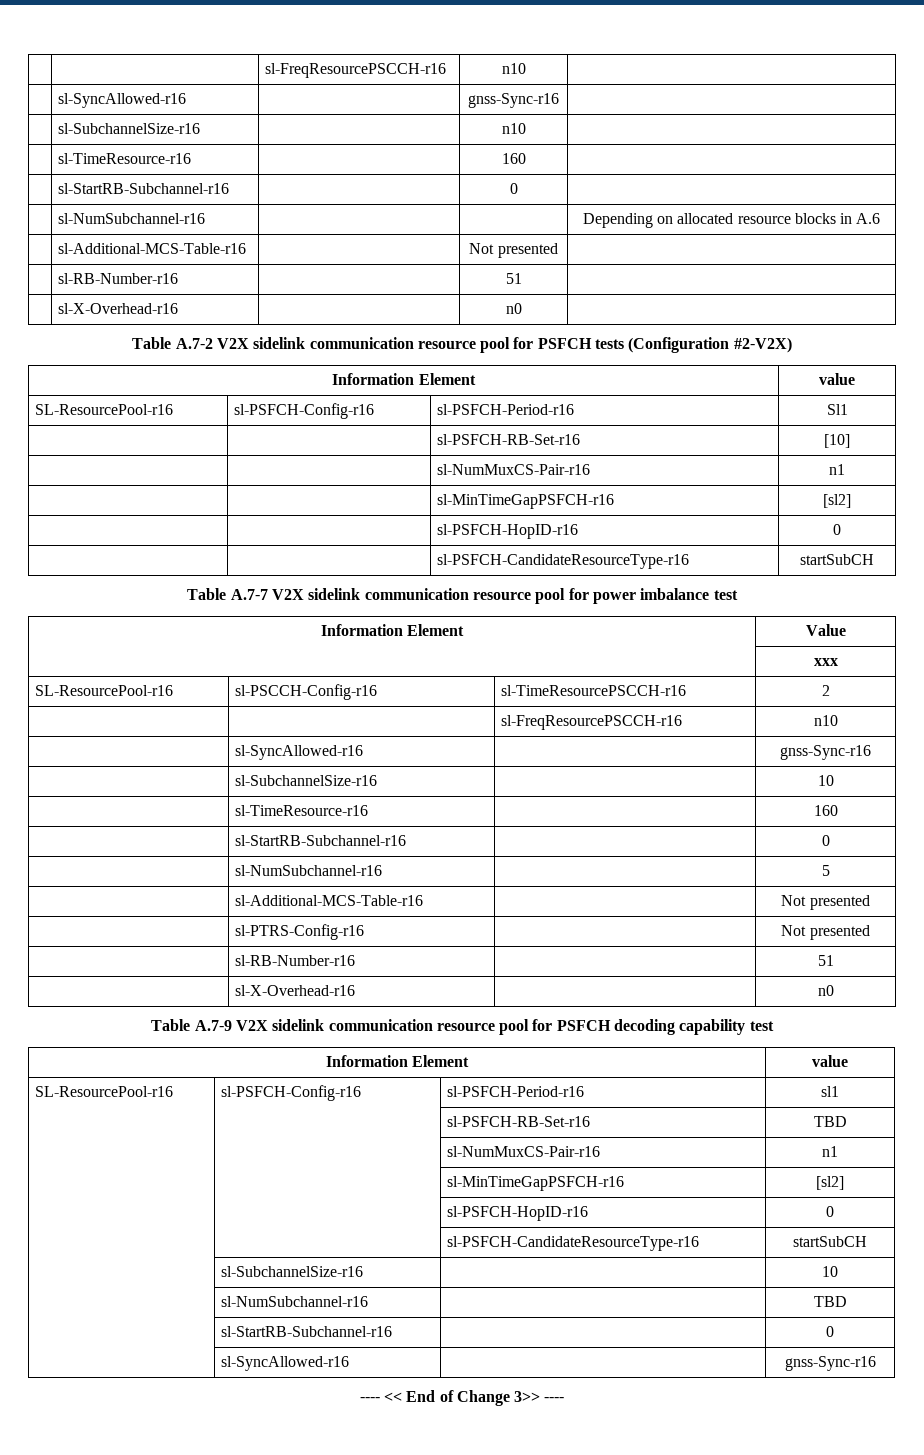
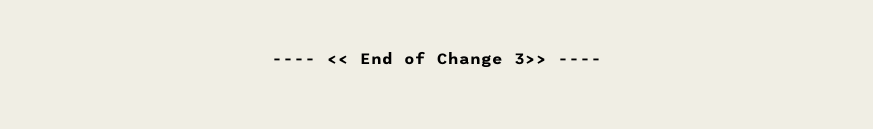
[265,63,447,78] [501,63,526,74] [58,93,187,108] [468,93,559,108] [58,123,201,134] [501,123,526,134] [58,153,192,164] [501,153,526,164] [58,183,230,194] [509,183,518,194] [58,213,206,224] [582,213,881,228] [58,243,247,254] [469,243,558,258] [58,273,179,284] [505,273,522,284] [58,303,179,314] [505,303,522,314] [132,337,792,353] [332,373,476,385] [819,373,855,385] [35,404,174,415] [234,403,375,419] [437,404,575,415] [826,404,848,415] [437,434,581,445] [824,434,850,448] [437,464,591,475] [829,464,845,475] [437,494,615,509] [823,494,851,508] [437,524,579,539] [833,524,841,535] [437,554,690,569] [800,554,874,565] [187,588,738,604] [320,624,465,636] [805,624,846,636] [813,658,838,666] [35,685,174,696] [235,684,378,700] [501,685,687,696] [821,685,830,696] [501,715,683,730] [813,715,838,726] [235,745,364,760] [780,745,871,760] [235,775,378,786] [817,775,834,786] [235,805,369,816] [813,805,838,816] [235,835,407,846] [821,835,830,846] [235,865,383,876] [821,865,830,876] [235,895,424,906] [781,895,870,910] [235,924,365,940] [781,925,870,940] [235,955,356,966] [817,955,834,966] [235,985,356,996] [817,985,834,996] [151,1019,774,1035] [325,1055,470,1067] [812,1055,848,1067] [35,1086,174,1097] [221,1085,362,1101] [447,1086,585,1097] [821,1086,839,1097] [447,1116,591,1127] [813,1116,847,1127] [447,1146,601,1157] [822,1146,838,1157] [447,1176,625,1191] [816,1176,844,1190] [447,1206,589,1221] [826,1206,834,1217] [447,1236,700,1251] [793,1236,867,1247] [221,1266,364,1277] [822,1266,838,1277] [221,1296,369,1307] [813,1296,847,1307] [221,1326,393,1337] [826,1326,834,1337] [221,1356,350,1371] [784,1356,876,1371] | | sl-FreqResourcePSCCH-r16 | n10 | // | sl-SyncAllowed-r16 | | gnss-Sync-r16 | // | sl-SubchannelSize-r16 | | n10 | // | sl-TimeResource-r16 | | 160 | // | sl-StartRB-Subchannel-r16 | | 0 | // | sl-NumSubchannel-r16 | | | Depending on allocated resource blocks in A.6 // | sl-Additional-MCS-Table-r16 | | Not presented | // | sl-RB-Number-r16 | | 51 | // | sl-X-Overhead-r16 | | n0 | // Table A.7-2 V2X sidelink communication resource pool for PSFCH tests (Configuration #2-V2X) // Information Element | value // SL-ResourcePool-r16 | sl-PSFCH-Config-r16 | sl-PSFCH-Period-r16 | Sl1 // | | sl-PSFCH-RB-Set-r16 | [10] // | | sl-NumMuxCS-Pair-r16 | n1 // | | sl-MinTimeGapPSFCH-r16 | [sl2] // | | sl-PSFCH-HopID-r16 | 0 // | | sl-PSFCH-CandidateResourceType-r16 | startSubCH // Table A.7-7 V2X sidelink communication resource pool for power imbalance test // Information Element | Value // | xxx // SL-ResourcePool-r16 | sl-PSCCH-Config-r16 | sl-TimeResourcePSCCH-r16 | 2 // | | sl-FreqResourcePSCCH-r16 | n10 // | sl-SyncAllowed-r16 | | gnss-Sync-r16 // | sl-SubchannelSize-r16 | | 10 // | sl-TimeResource-r16 | | 160 // | sl-StartRB-Subchannel-r16 | | 0 // | sl-NumSubchannel-r16 | | 5 // | sl-Additional-MCS-Table-r16 | | Not presented // | sl-PTRS-Config-r16 | | Not presented // | sl-RB-Number-r16 | | 51 // | sl-X-Overhead-r16 | | n0 // Table A.7-9 V2X sidelink communication resource pool for PSFCH decoding capability test // Information Element | value // SL-ResourcePool-r16 | sl-PSFCH-Config-r16 | sl-PSFCH-Period-r16 | sl1 // | | sl-PSFCH-RB-Set-r16 | TBD // | | sl-NumMuxCS-Pair-r16 | n1 // | | sl-MinTimeGapPSFCH-r16 | [sl2] // | | sl-PSFCH-HopID-r16 | 0 // | | sl-PSFCH-CandidateResourceType-r16 | startSubCH // | sl-SubchannelSize-r16 | | 10 // | sl-NumSubchannel-r16 | | TBD // | sl-StartRB-Subchannel-r16 | | 0 // | sl-SyncAllowed-r16 | | gnss-Sync-r16 // -> (271, 61) none

